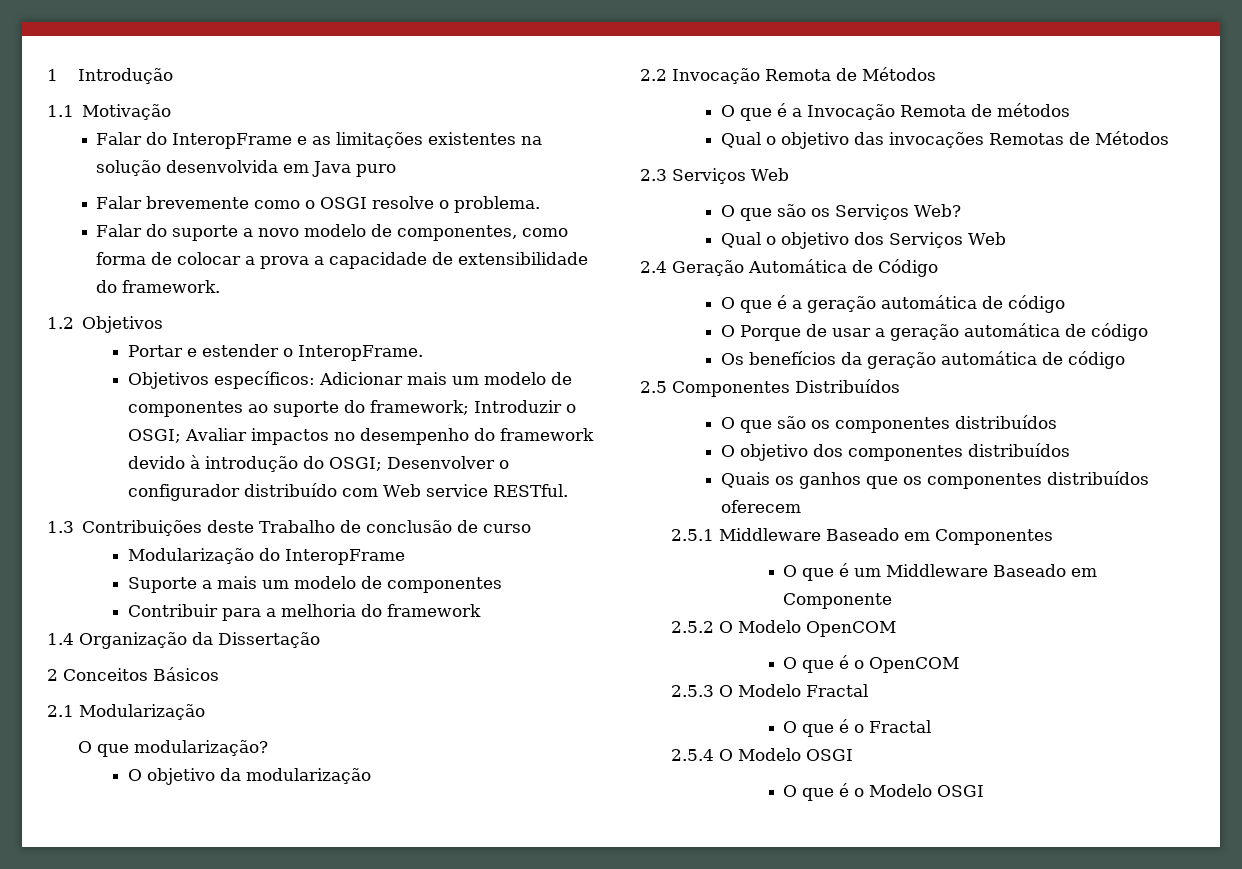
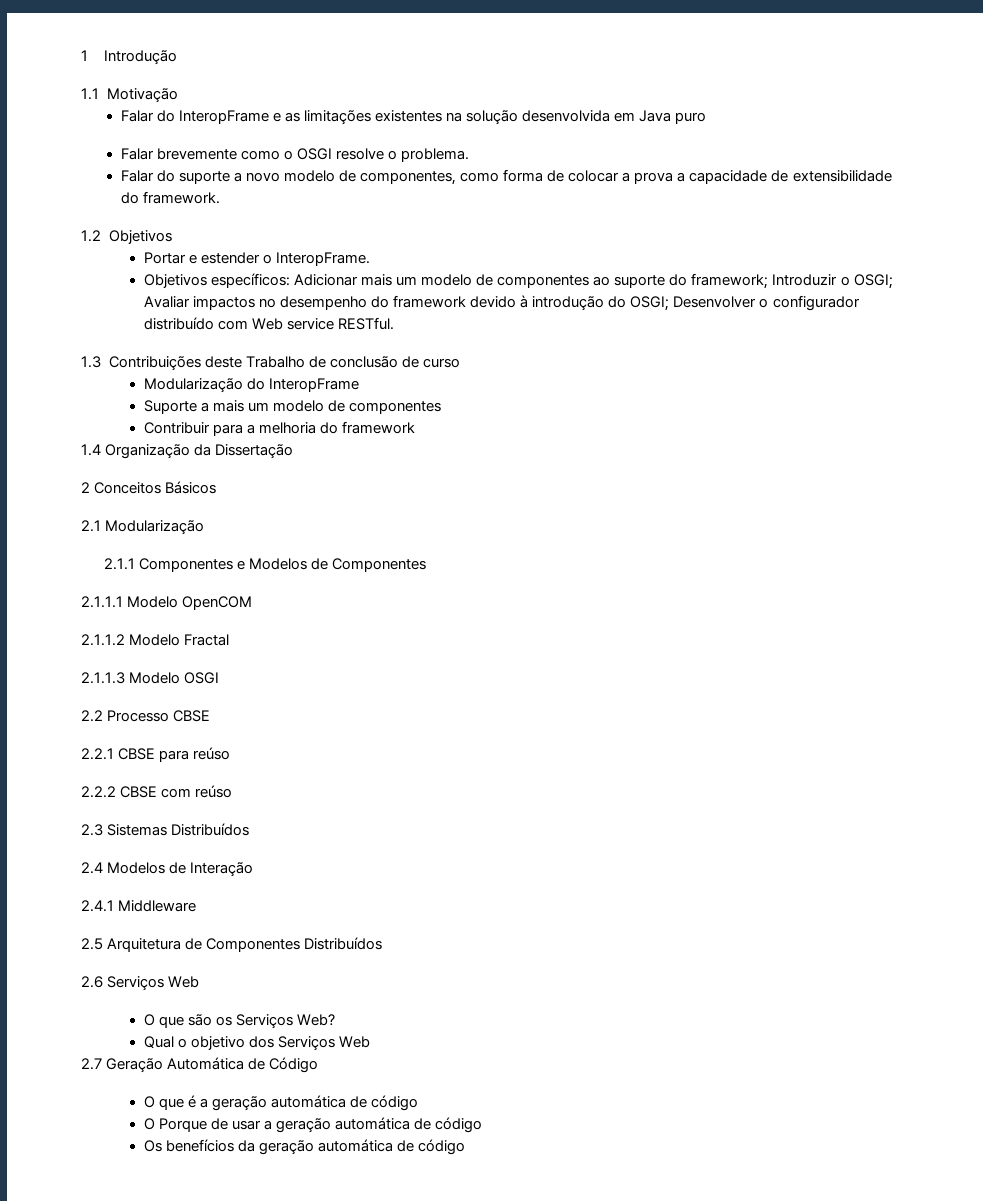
[78,740,269,757] [127,768,371,785] [640,67,936,84] [720,103,1070,121] [720,131,1169,149] [640,169,667,181] O que modularização? // O objetivo da modularização // 2.2 Invocação Remota de Métodos // O que é a Invocação Remota de métodos // Qual o objetivo das invocações Remotas de Métodos // 2.3 -> [104,558,427,572] [81,596,253,610] [81,634,230,646] [81,672,220,684] [81,710,211,722] [81,747,231,762] [81,785,233,798] [81,823,250,836] [81,862,254,877] [81,900,197,912] [81,937,383,952] [81,976,103,988] 2.1.1 Componentes e Modelos de Componentes // 2.1.1.1 Modelo OpenCOM // 2.1.1.2 Modelo Fractal // 2.1.1.3 Modelo OSGI // 2.2 Processo CBSE // 2.2.1 CBSE para reúso // 2.2.2 CBSE com reúso // 2.3 Sistemas Distribuídos // 2.4 Modelos de Interação // 2.4.1 Middleware // 2.5 Arquitetura de Componentes Distribuídos // 2.6
[640,261,667,273] 2.4 -> [81,1058,102,1070] 2.7
[640,379,900,397] [720,415,1057,433] [720,443,1070,461] [720,471,1149,489] [720,500,801,513] [671,528,1054,545] [783,563,1098,581] [783,593,893,609] [671,620,897,637] [783,655,960,673] [671,684,869,697] [783,719,932,737] [671,748,854,761] [783,783,985,801] // 2.5 Componentes Distribuídos // O que são os componentes distribuídos // O objetivo dos componentes distribuídos // Quais os ganhos que os componentes distribuídos oferecem // 2.5.1 Middleware Baseado em Componentes // O que é um Middleware Baseado em Componente // 2.5.2 O Modelo OpenCOM // O que é o OpenCOM // 2.5.3 O Modelo Fractal // O que é o Fractal // 2.5.4 O Modelo OSGI // O que é o Modelo OSGI -> (466, 1147) none

